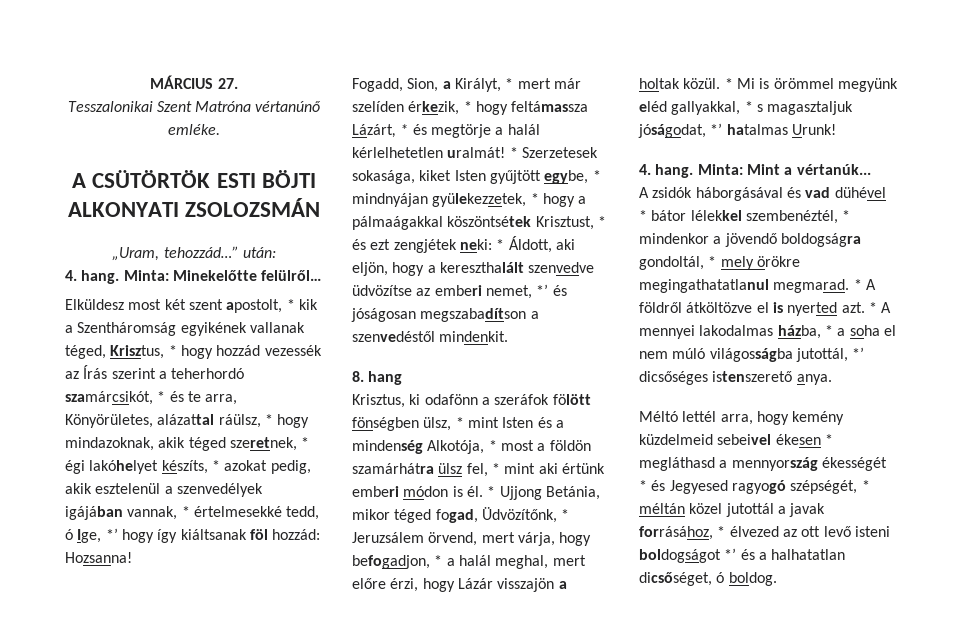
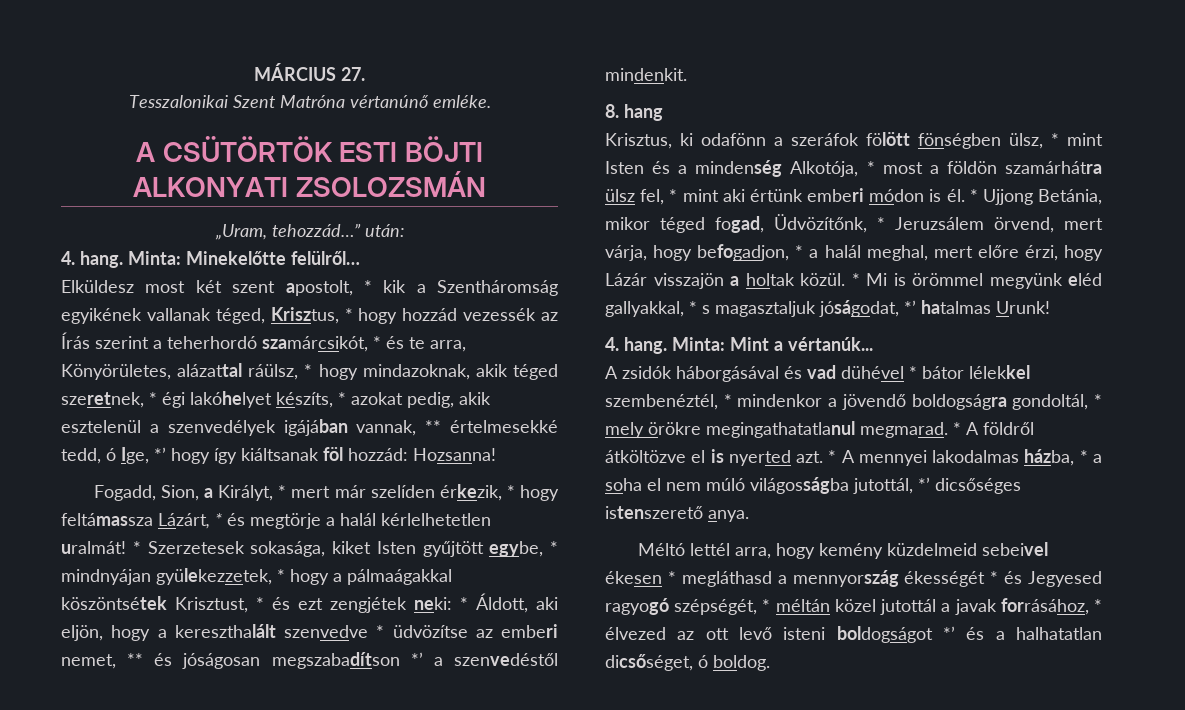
[181,506,190,517] * -> [425,420,442,433] **
(595, 267) none -> [376,625,385,638] *
[536,284,549,296] *’ -> [127,653,144,666] **
(527, 315) none -> [410,652,423,666] *’

